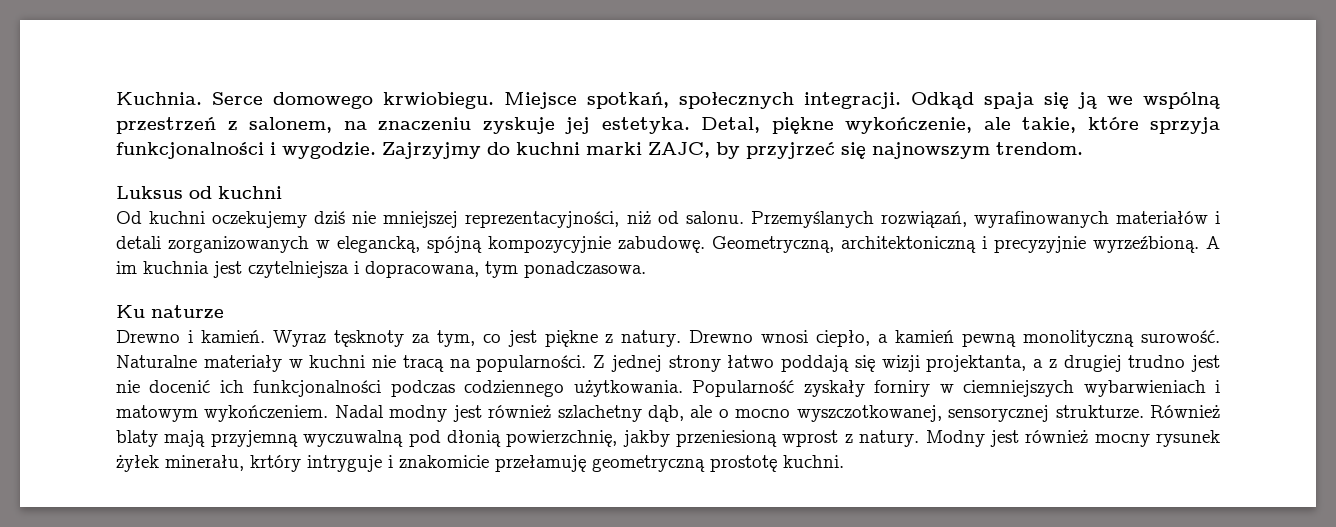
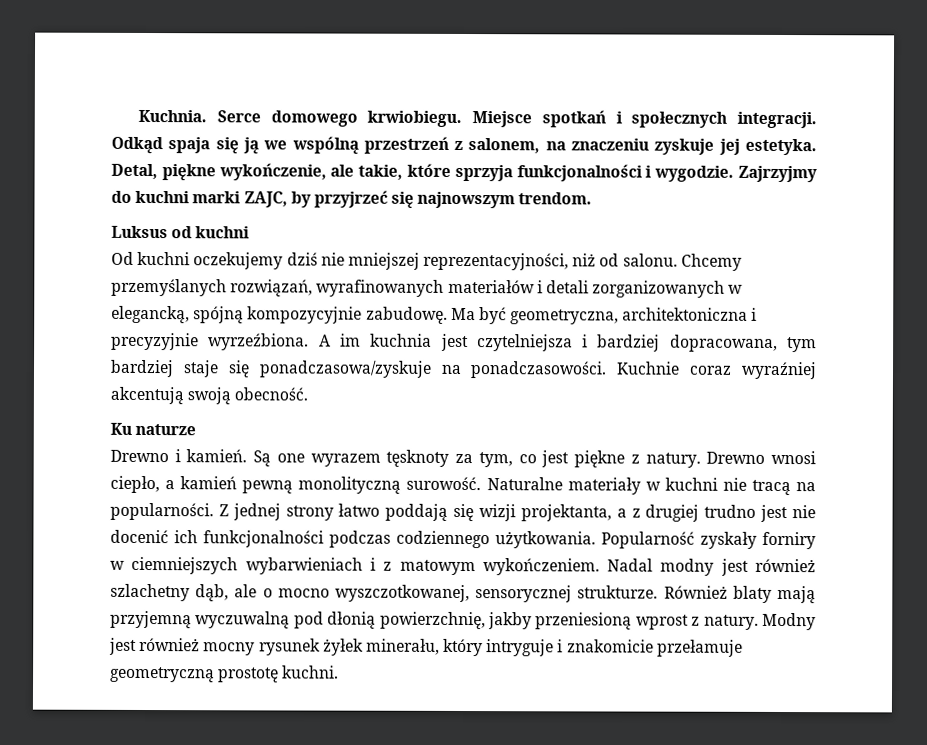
[587,92,669,109] spotkań, -> [541,110,623,128] spotkań i
[750,211,874,228] Przemyślanych -> [680,253,742,271] [111,278,227,297] Chcemy przemyślanych
[712,236,976,253] Geometryczną, architektoniczną -> [450,307,749,325] Ma być geometryczna, architektoniczna
[1093,236,1199,253] wyrzeźbioną. -> [208,333,310,351] wyrzeźbiona.
(359, 267) none -> [597,334,661,352] bardziej
[524,261,646,278] ponadczasowa. -> [110,359,817,380] [110,386,309,405] bardziej staje się ponadczasowa/zyskuje na ponadczasowości. Kuchnie coraz wyraźniej akcentują swoją obecność.
[272,330,326,347] Wyraz -> [253,450,381,467] Są one wyrazem
(1220, 386) none -> [383,561,393,571] z
[250,455,301,472] krtóry -> [443,638,484,657] który
[495,455,586,472] przełamuję -> [656,639,743,657] przełamuje

